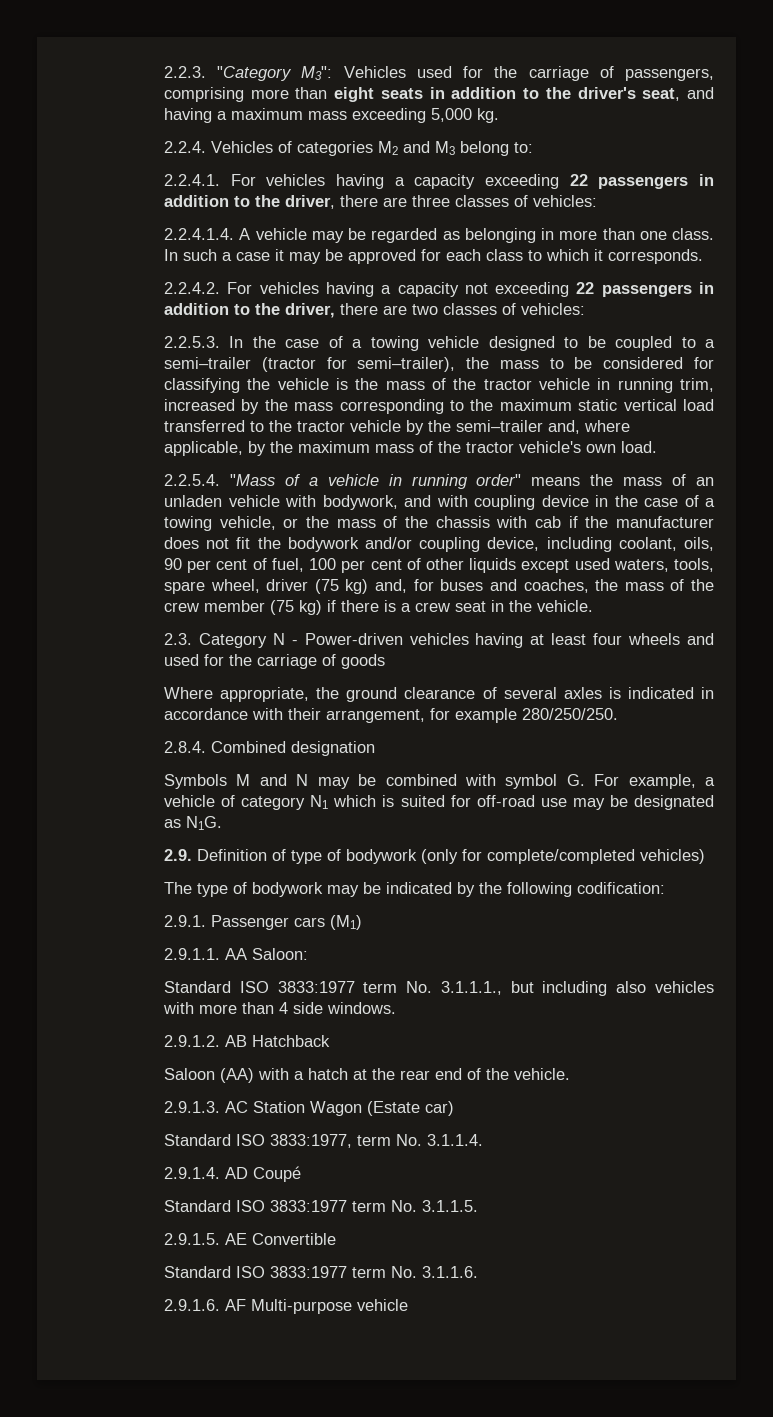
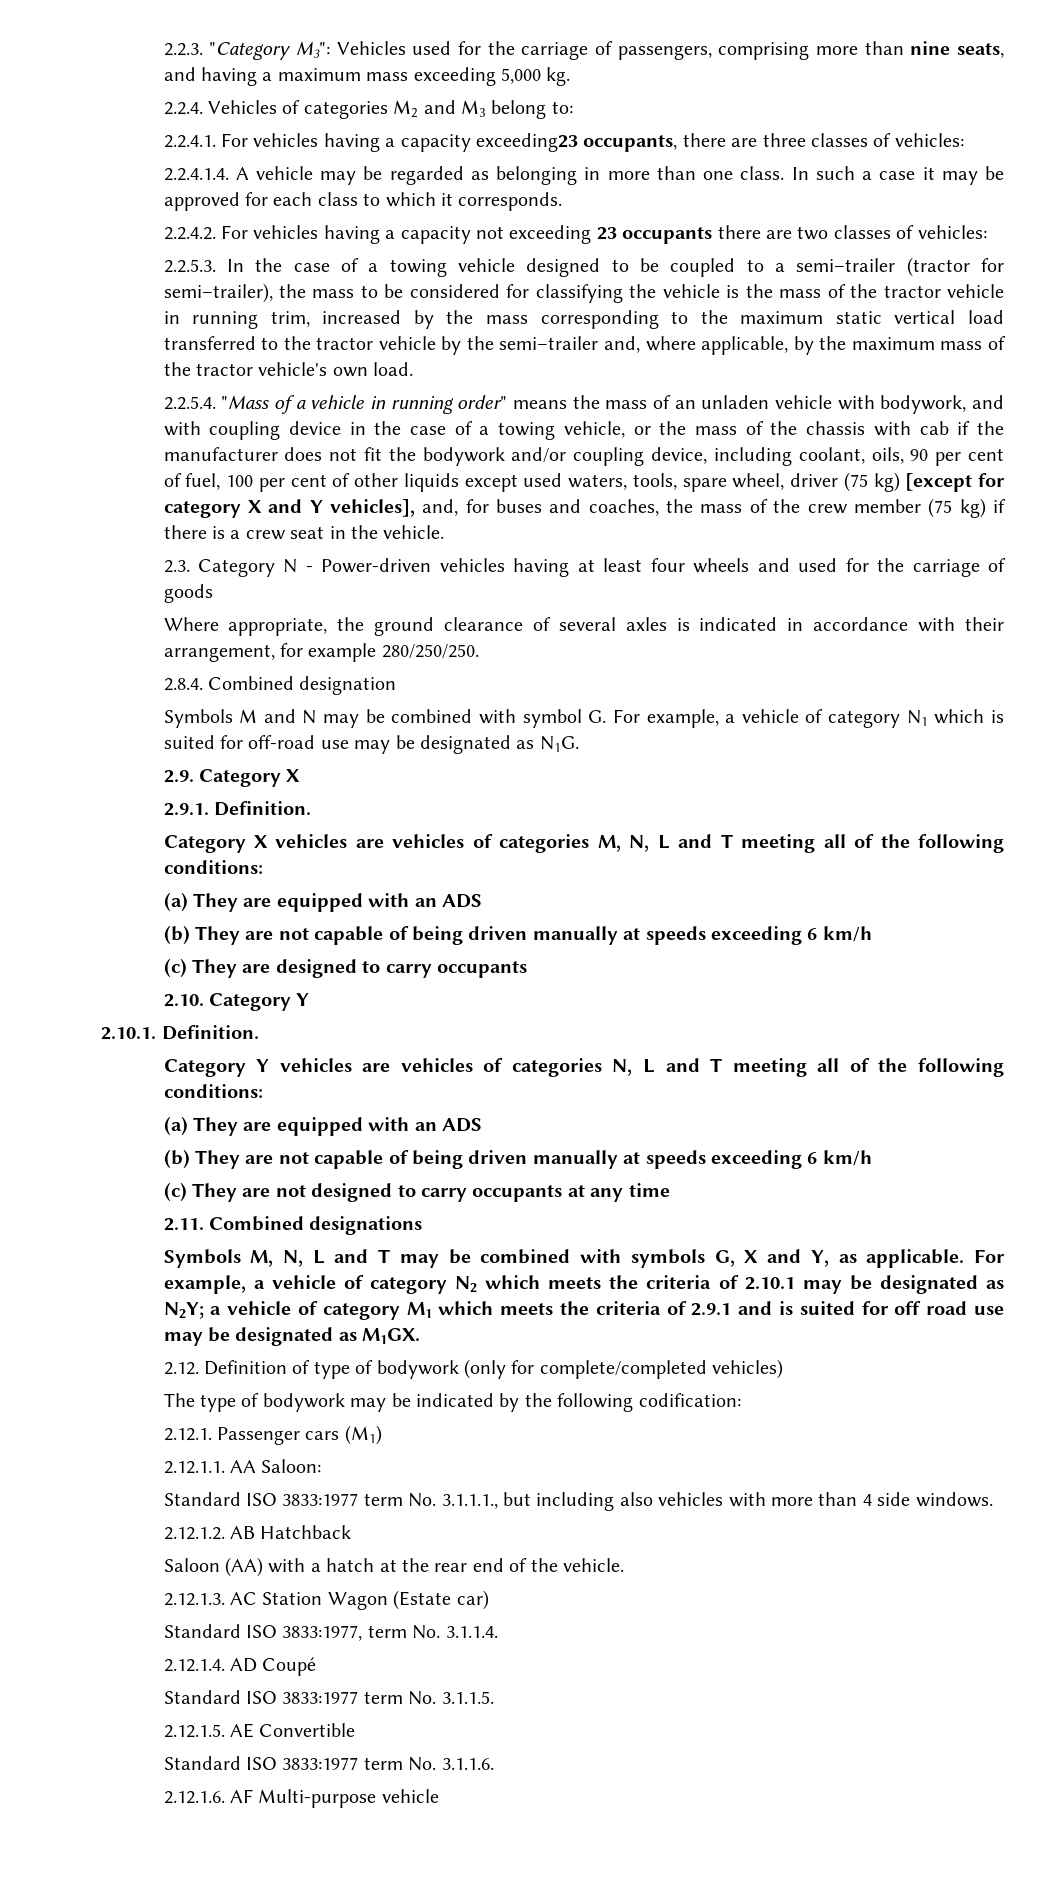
[334,87,681,102] eight seats in addition to the driver's seat, -> [910,41,1005,58] nine seats,
[485,174,714,189] [164,195,336,209] exceeding 22 passengers in addition to the driver, -> [475,133,678,152] exceeding23 occupants,
[576,282,714,297] [164,303,336,318] 22 passengers in addition to the driver, -> [596,227,713,244] 23 occupants
(369, 586) none -> [905,473,1005,492] [163,499,415,518] [except for category X and Y vehicles],
(193, 855) none -> [198,769,301,787] [163,801,311,816] [163,834,1004,853] [163,860,263,874] [163,892,482,912] [163,925,872,945] [163,958,527,978] [163,993,310,1011] [101,1025,259,1040] [163,1058,1005,1077] [163,1084,263,1098] [163,1116,482,1136] [163,1149,872,1169] [163,1182,670,1202] [163,1216,423,1235] [163,1249,1006,1268] [163,1275,1004,1294] [163,1301,1004,1320] [163,1327,421,1346] [163,1362,199,1375] Category X // 2.9.1. Definition. // Category X vehicles are vehicles of categories M, N, L and T meeting all of the following conditions: // (a) They are equipped with an ADS // (b) They are not capable of being driven manually at speeds exceeding 6 km/h // (c) They are designed to carry occupants // 2.10. Category Y // 2.10.1. Definition. // Category Y vehicles are vehicles of categories N, L and T meeting all of the following conditions: // (a) They are equipped with an ADS // (b) They are not capable of being driven manually at speeds exceeding 6 km/h // (c) They are not designed to carry occupants at any time // 2.11. Combined designations // Symbols M, N, L and T may be combined with symbols G, X and Y, as applicable. For example, a vehicle of category N2 which meets the criteria of 2.10.1 may be designated as N2Y; a vehicle of category M1 which meets the criteria of 2.9.1 and is suited for off road use may be designated as M1GX. // 2.12.
[164,915,207,927] 2.9.1. -> [163,1428,212,1441] 2.12.1.
[164,948,221,960] 2.9.1.1. -> [163,1461,225,1474] 2.12.1.1.
[164,1035,221,1047] 2.9.1.2. -> [163,1527,225,1540] 2.12.1.2.
[164,1101,221,1113] 2.9.1.3. -> [163,1593,225,1606] 2.12.1.3.
[164,1167,221,1179] 2.9.1.4. -> [163,1659,225,1672] 2.12.1.4.
[164,1233,221,1245] 2.9.1.5. -> [163,1724,225,1738] 2.12.1.5.
[164,1299,221,1311] 2.9.1.6. -> [163,1791,225,1804] 2.12.1.6.

